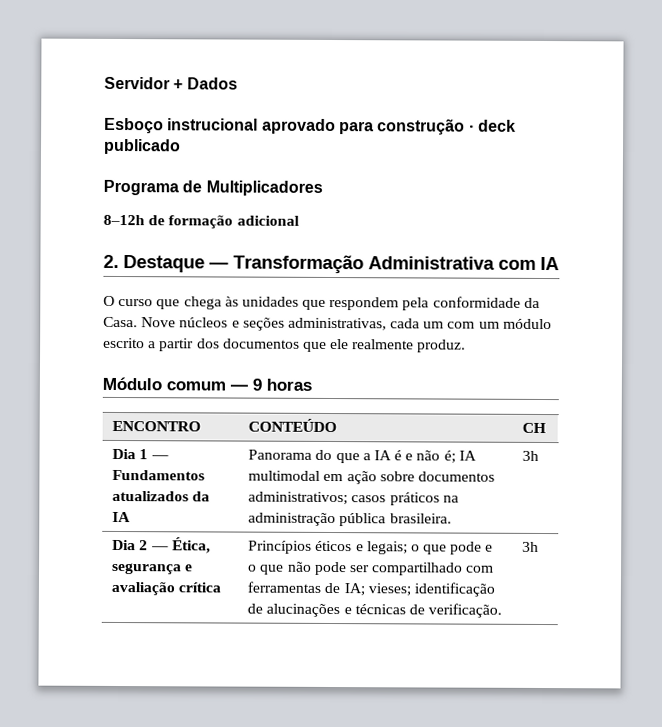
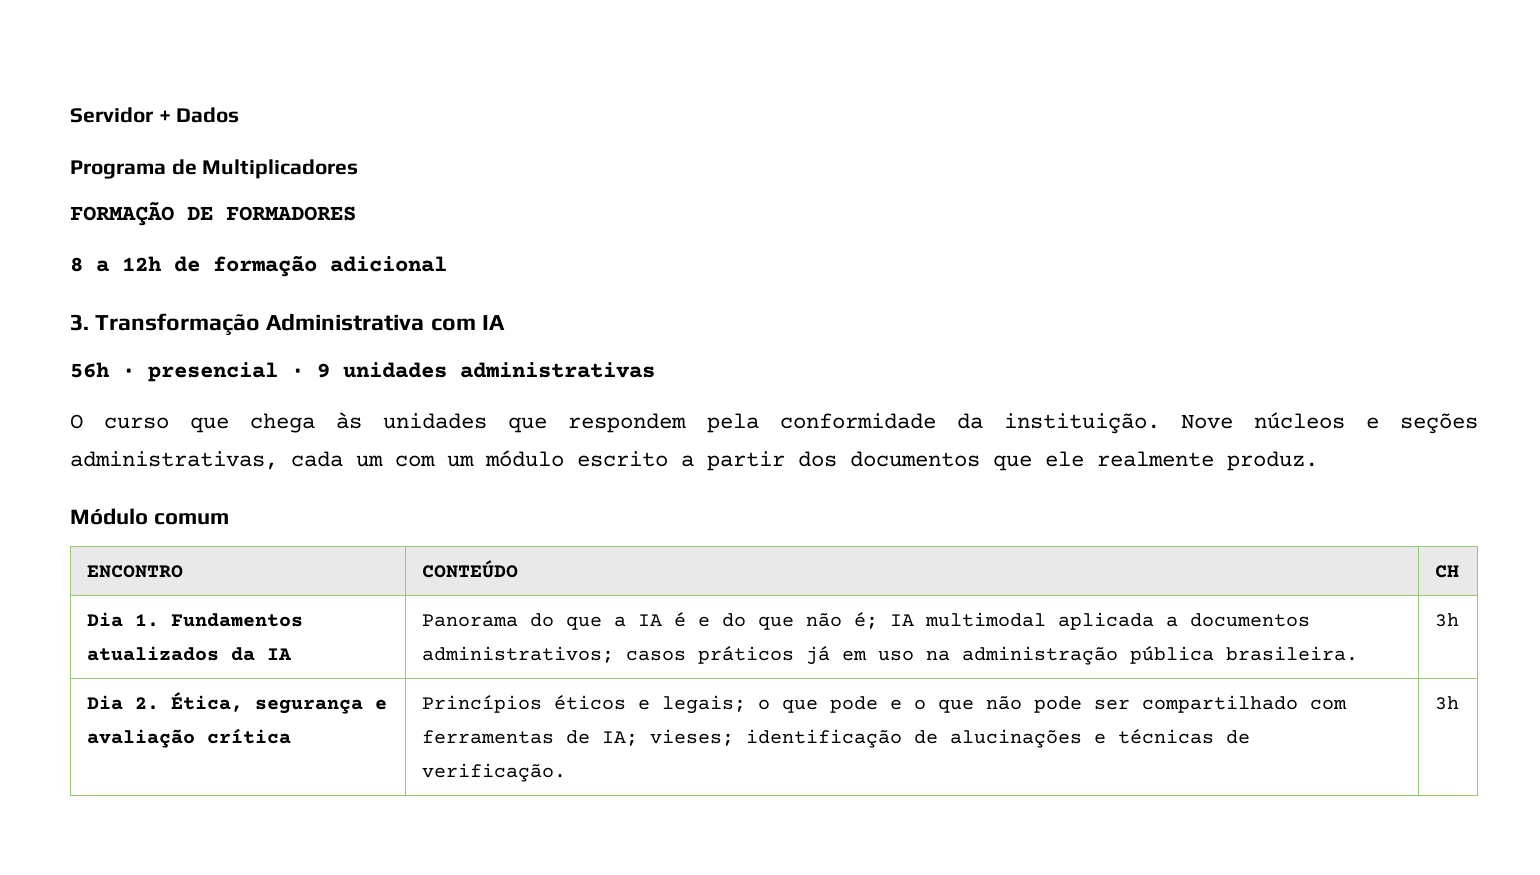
[104,117,516,135] [103,138,181,155] [103,179,323,196] [103,214,145,226] Esboço instrucional aprovado para construção · deck publicado // Programa de Multiplicadores // 8–12h -> [70,159,359,179] [70,201,356,226] [70,256,162,272] Programa de Multiplicadores // FORMAÇÃO DE FORMADORES // 8 a 12h
[103,254,229,273] 2. Destaque — -> [70,314,89,331] 3.
(559, 263) none -> [70,362,655,382] // 56h · presencial · 9 unidades administrativas
[103,316,138,328] Casa. -> [1003,413,1160,434] instituição.
[230,378,312,391] — 9 horas -> (229, 519) none
[139,449,169,460] 1 — -> [134,614,159,627] 1.
(414, 457) none -> [721,613,794,630] do que
[323,471,415,485] em ação sobre -> [1057,612,1178,630] aplicada a
(440, 499) none -> [805,646,914,665] já em uso
[139,540,169,551] 2 — -> [134,697,159,710] 2.

